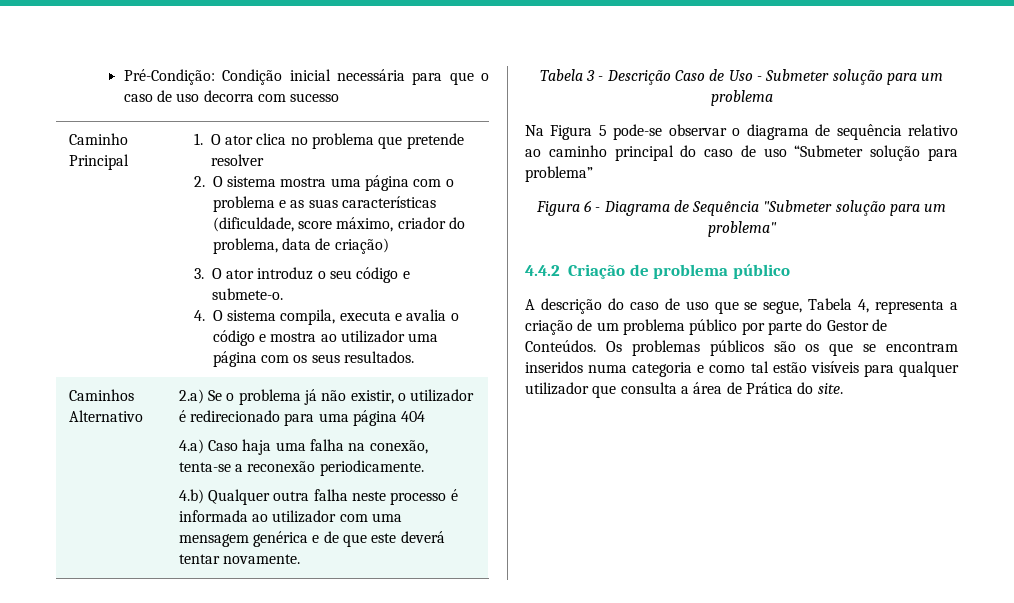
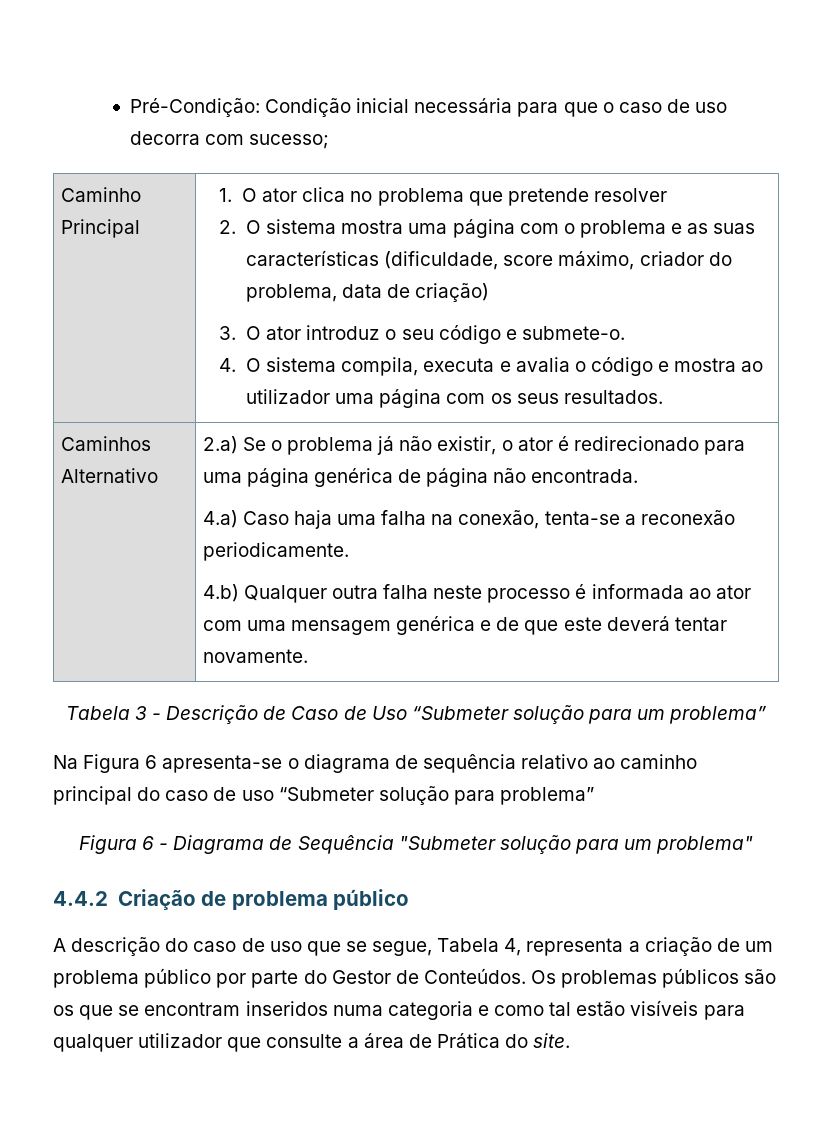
[290,93,340,102] sucesso -> [249,134,330,149] sucesso;
[410,389,475,402] utilizador -> [517,437,553,451] ator
[401,411,426,422] 404 -> [313,468,639,487] genérica de página não encontrada.
[272,510,337,523] utilizador -> [715,585,751,599] ator
(671, 77) none -> [263,706,287,720] de
[756,69,944,85] [710,90,773,106] - Submeter solução para um problema -> [411,705,768,724] “Submeter solução para um problema”
[598,124,727,140] 5 pode-se observar -> [145,755,283,773] 6 apresenta-se
[620,382,677,394] consulta -> [266,1034,343,1048] consulte

